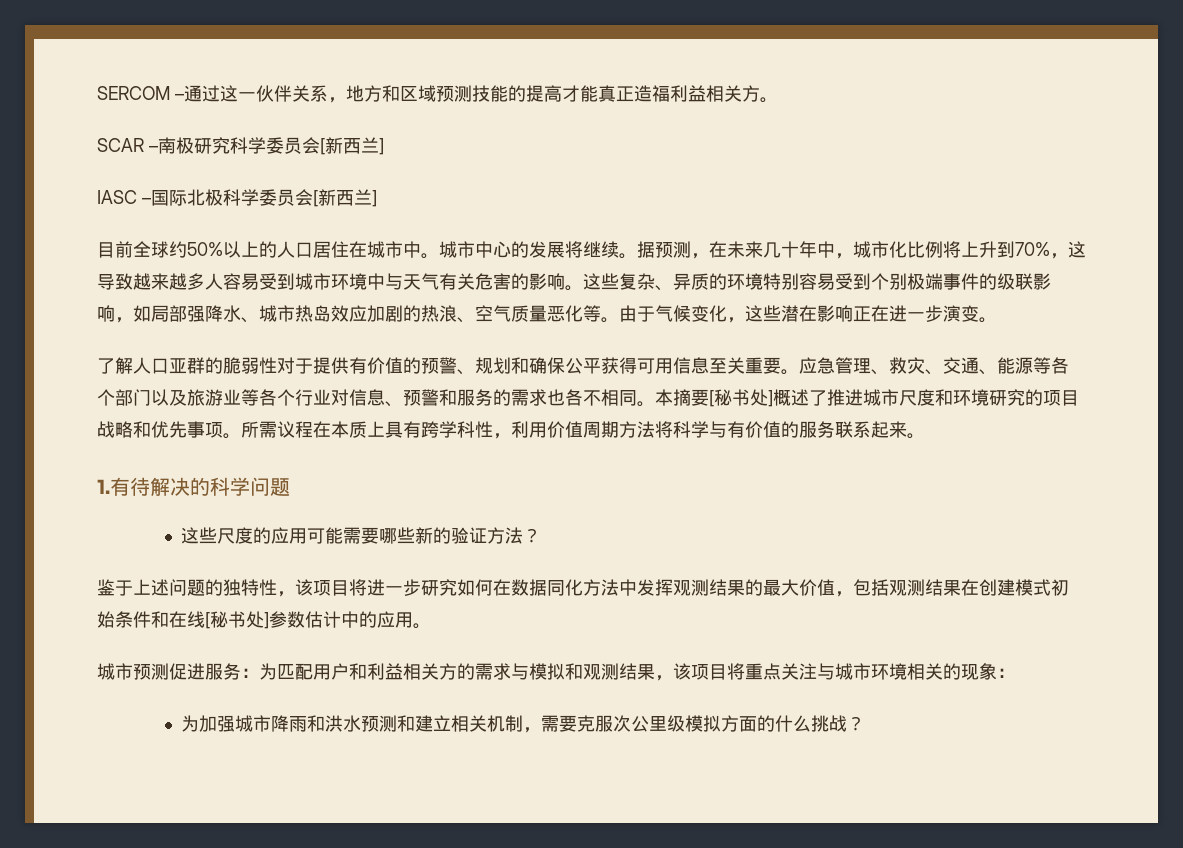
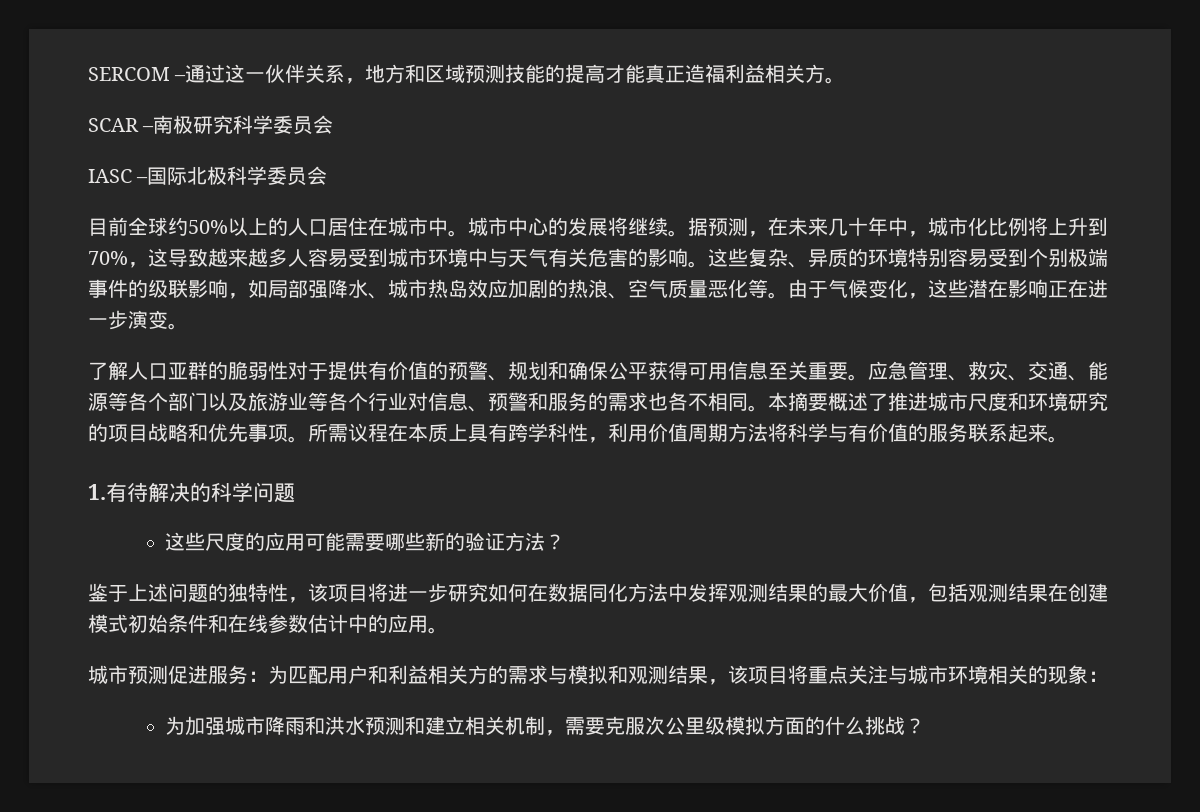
[320,137,384,155] [新西兰] -> (334, 124) none
[313,189,377,207] [新西兰] -> (328, 175) none
[709,389,773,407] [秘书处] -> (828, 402) none
[205,611,269,629] [秘书处] -> (268, 623) none

